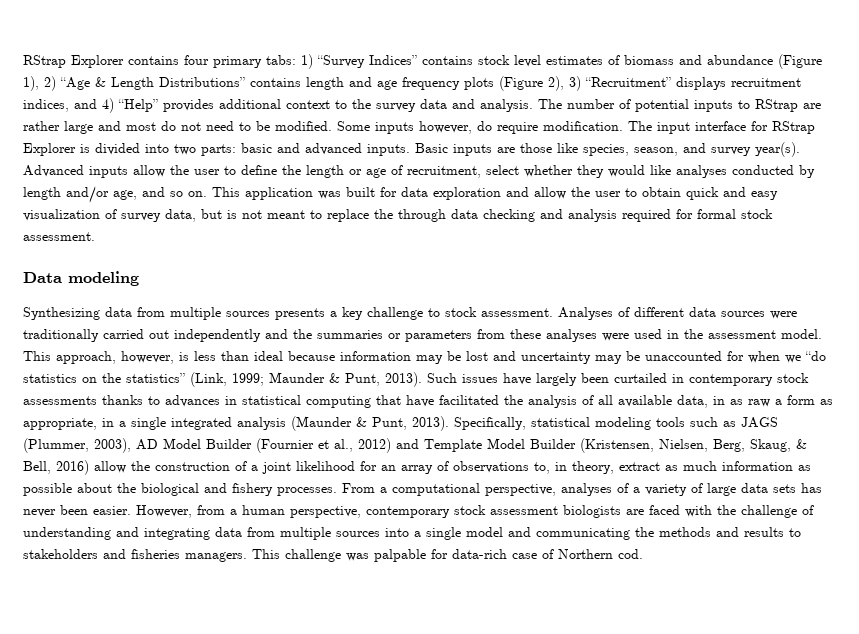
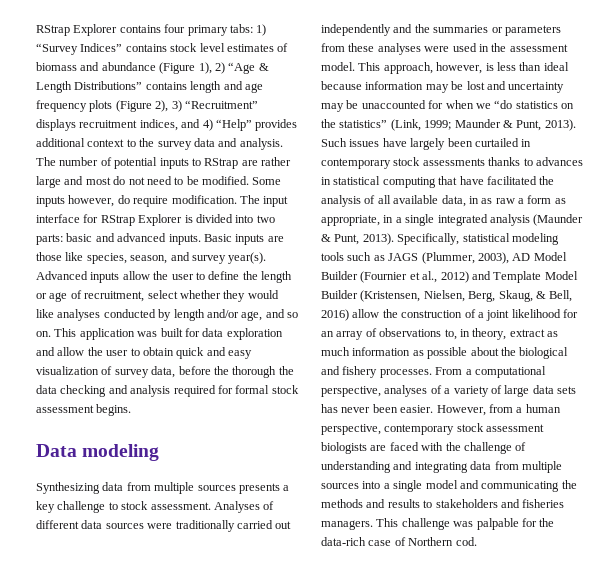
[201,209,446,222] but is not meant to replace the through -> [178,366,294,378] before the thorough the
[23,232,95,241] assessment. -> [36,404,132,416] assessment begins.
(448, 554) none -> [539,518,555,527] the

